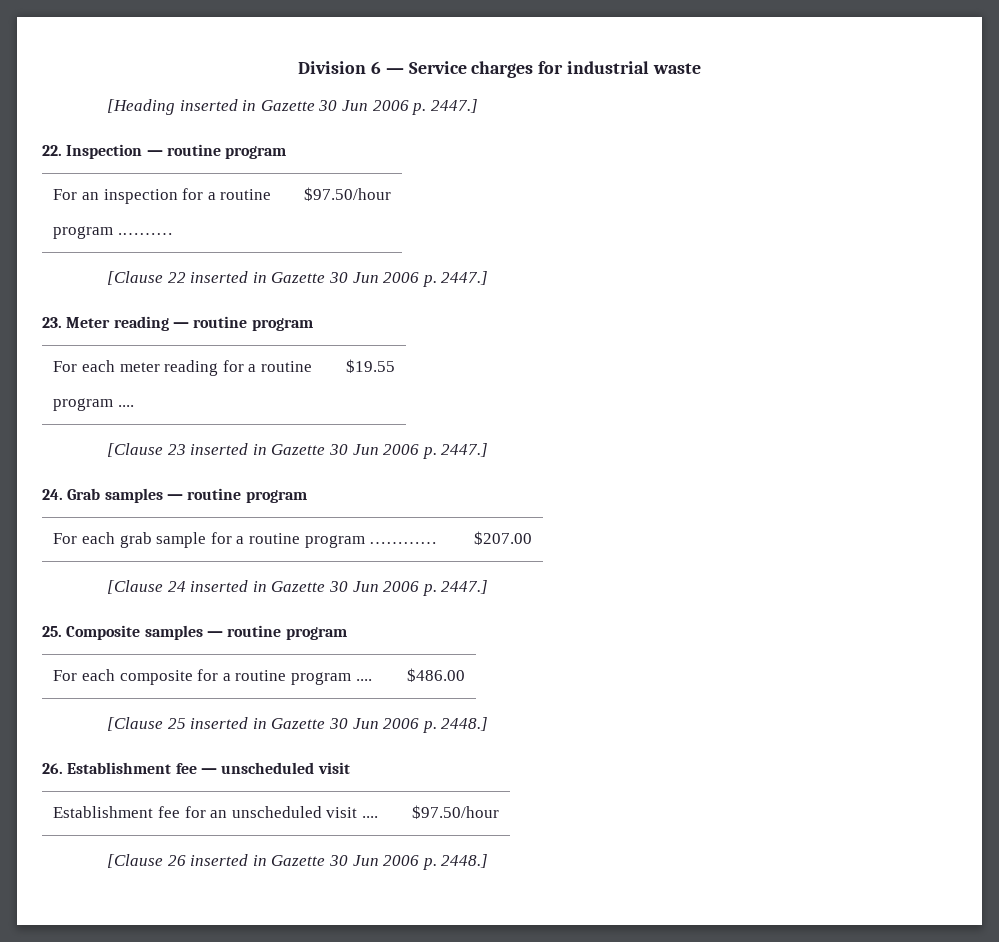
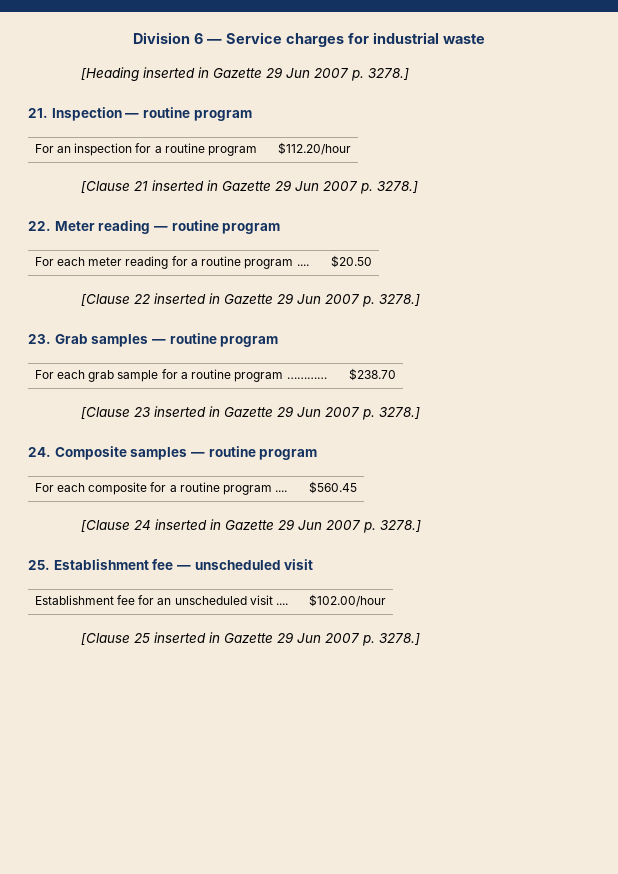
[318,99,478,115] [42,145,62,156] 30 Jun 2006 p. 2447.] // 22. -> [266,67,410,81] [28,108,48,118] 29 Jun 2007 p. 3278.] // 21.
[53,226,173,239] [303,187,391,201] [107,271,489,287] [42,317,62,328] // program .……… | $97.50/hour // [Clause 22 inserted in Gazette 30 Jun 2006 p. 2447.] // 23. -> [208,146,258,156] [278,142,352,155] [81,180,419,194] [28,221,51,231] program | $112.20/hour // [Clause 21 inserted in Gazette 29 Jun 2007 p. 3278.] // 22.
[53,398,134,411] [345,359,395,373] [107,443,489,459] [42,489,63,500] // program .... | $19.55 // [Clause 23 inserted in Gazette 30 Jun 2006 p. 2447.] // 24. -> [244,259,309,269] [331,255,373,268] [81,293,421,307] [28,334,51,344] program .... | $20.50 // [Clause 22 inserted in Gazette 29 Jun 2007 p. 3278.] // 23.
[473,531,532,545] [107,580,489,596] [42,626,62,637] $207.00 // [Clause 24 inserted in Gazette 30 Jun 2006 p. 2447.] // 25. -> [349,368,397,381] [81,406,421,420] [28,447,51,457] $238.70 // [Clause 23 inserted in Gazette 29 Jun 2007 p. 3278.] // 24.
[406,668,465,682] [107,717,489,733] [42,763,63,774] $486.00 // [Clause 25 inserted in Gazette 30 Jun 2006 p. 2448.] // 26. -> [309,481,358,494] [81,519,422,533] [28,560,50,570] $560.45 // [Clause 24 inserted in Gazette 29 Jun 2007 p. 3278.] // 25.
[411,805,499,819] [107,854,489,870] $97.50/hour // [Clause 26 inserted in Gazette 30 Jun 2006 p. 2448.] -> [309,594,387,607] [81,632,421,646] $102.00/hour // [Clause 25 inserted in Gazette 29 Jun 2007 p. 3278.]

